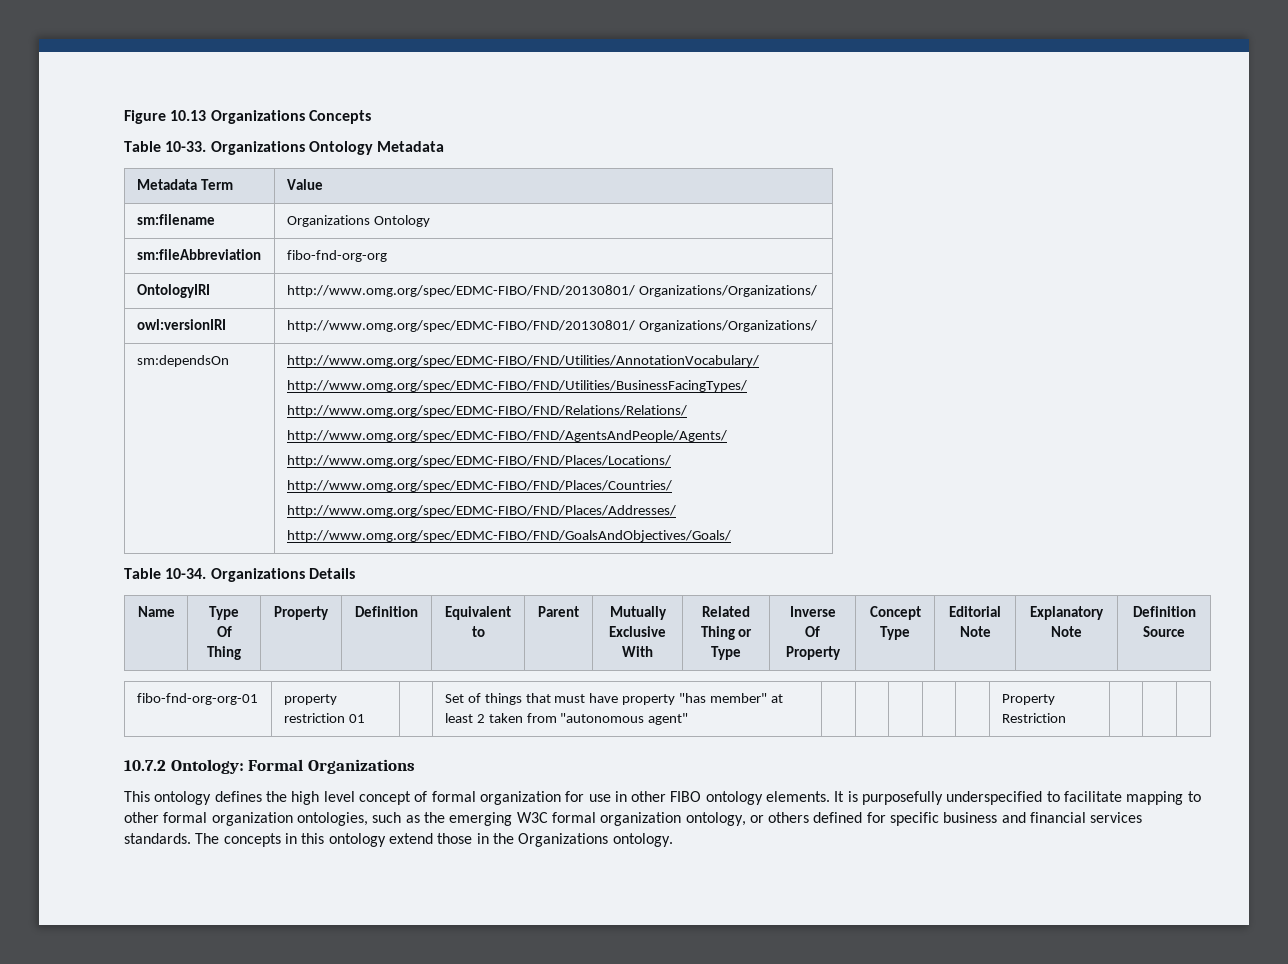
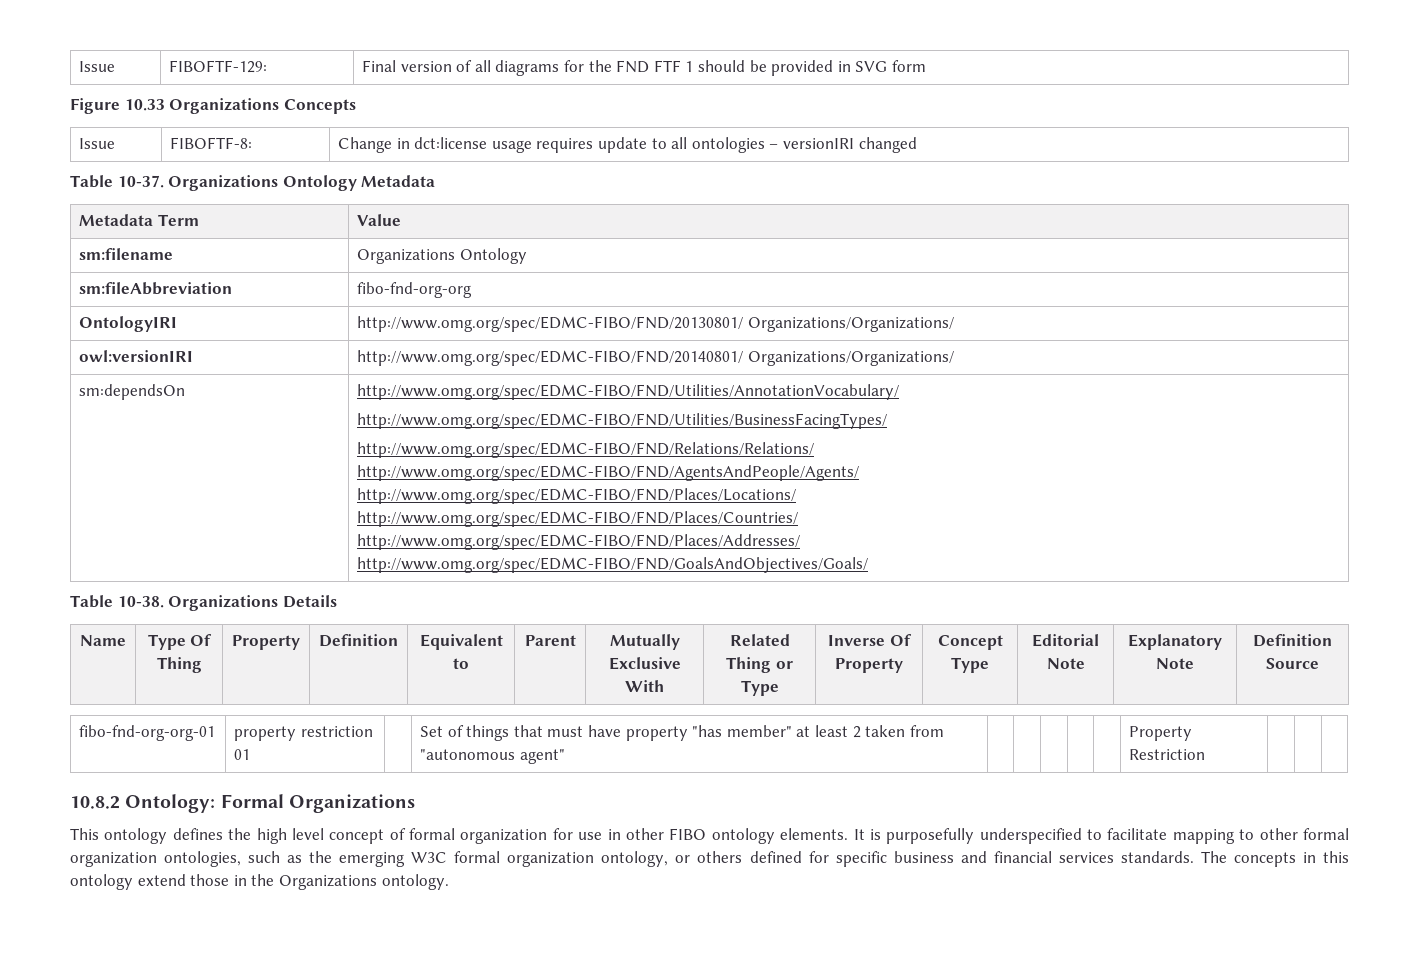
[124,110,371,124] [124,141,207,152] Figure 10.13 Organizations Concepts // Table 10-33. -> [79,61,116,72] [169,60,268,73] [362,60,926,76] [70,98,356,114] [79,138,116,149] [170,137,253,149] [338,137,917,153] [70,175,164,188] Issue | FIBOFTF-129: | Final version of all diagrams for the FND FTF 1 should be provided in SVG form // Figure 10.33 Organizations Concepts // Issue | FIBOFTF-8: | Change in dct:license usage requires update to all ontologies – versionIRI changed // Table 10-37.
[286,320,635,332] http://www.omg.org/spec/EDMC-FIBO/FND/20130801/ -> [357,350,744,366] http://www.omg.org/spec/EDMC-FIBO/FND/20140801/
[165,568,207,579] 10-34. -> [117,596,164,608] 10-38.
[124,760,166,771] 10.7.2 -> [70,796,120,809] 10.8.2

